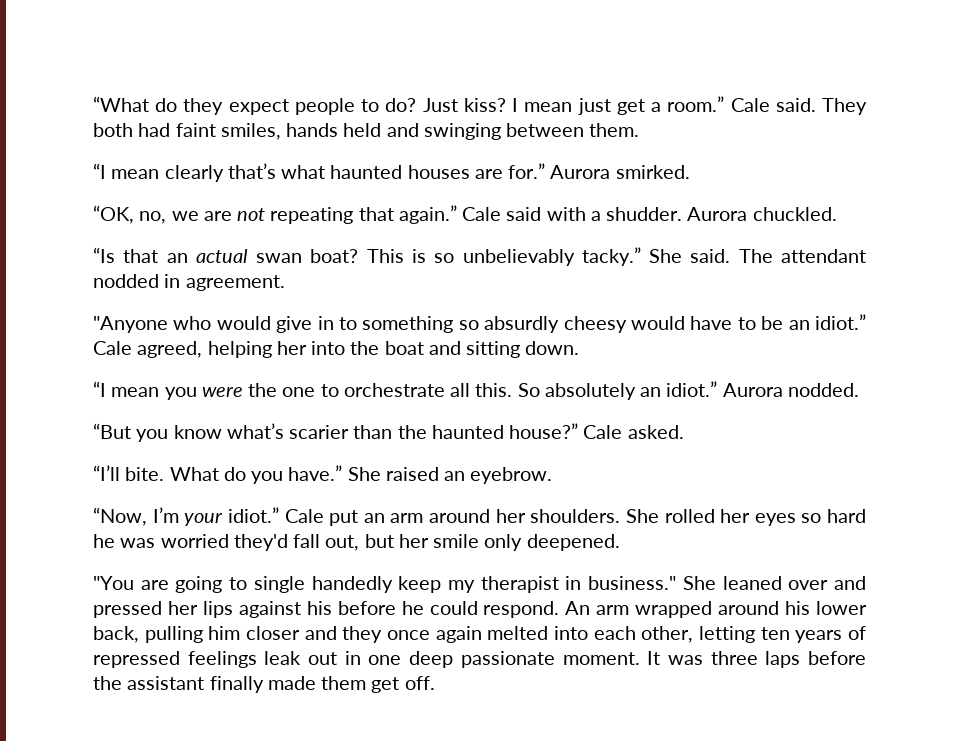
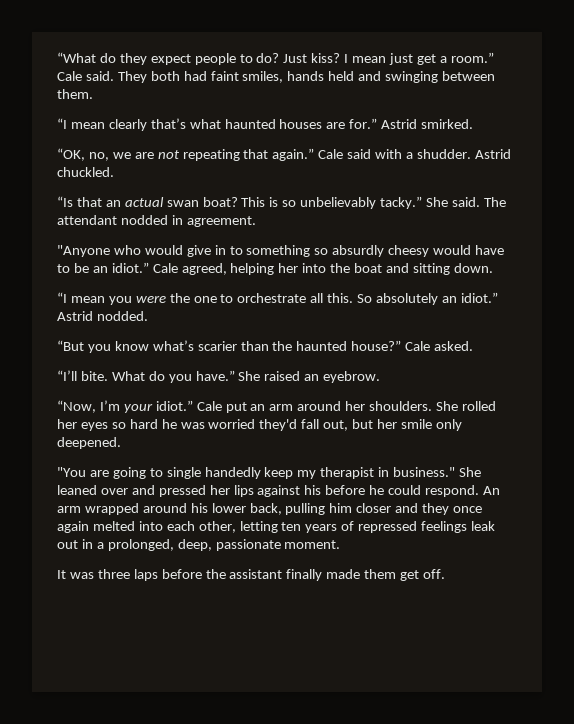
[550,165,611,179] Aurora -> [381,119,418,129] Astrid
[687,207,748,221] Aurora -> [474,149,511,159] Astrid
[722,383,783,397] Aurora -> [57,311,93,321] Astrid
[368,651,454,668] one deep -> [96,539,212,551] a prolonged, deep,
(640, 658) none -> (341, 544) //

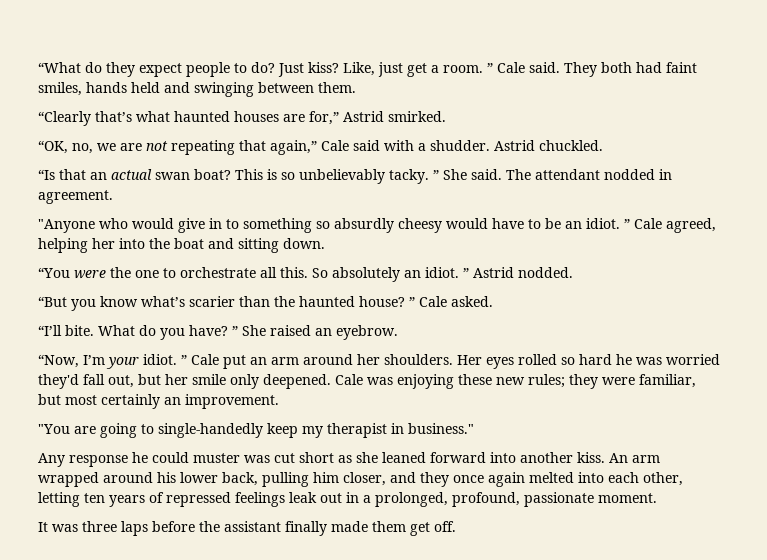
[344,54,387,63] I mean -> [343,62,375,76] Like,
[450,52,494,63] room.” -> [443,63,493,73] room. ”
[57,118,147,131] “I mean clearly -> [38,111,91,126] “Clearly
[349,118,378,129] for.” -> [309,111,339,125] for,”
[272,148,315,161] again.” -> [270,140,317,155] again,”
[380,196,423,209] tacky.” -> [389,169,439,184] tacky. ”
[111,262,149,273] idiot.” -> [586,218,630,229] idiot. ”
[57,292,132,305] “I mean you -> [38,267,70,278] “You
[460,292,498,303] idiot.” -> [425,267,469,278] idiot. ”
[351,340,402,351] house?” -> [359,296,415,307] house? ”
[195,370,235,381] have.” -> [189,325,238,336] have? ”
[155,400,193,411] idiot.” -> [143,354,187,365] idiot. ”
[436,401,496,411] [57,419,108,431] She rolled her eyes -> [457,354,557,369] Her eyes rolled
(121, 443) none -> [335,374,696,389] [38,394,279,409] Cale was enjoying these new rules; they were familiar, but most certainly an improvement.
[166,467,261,479] single handedly -> [158,423,263,438] single-handedly
[459,467,482,477] [57,485,480,497] She leaned over and pressed her lips against his before he could respond. -> [38,452,605,467] // Any response he could muster was cut short as she leaned forward into another kiss.
[356,503,392,513] closer -> [343,472,386,486] closer,
[177,539,212,551] deep, -> [452,492,520,507] profound,

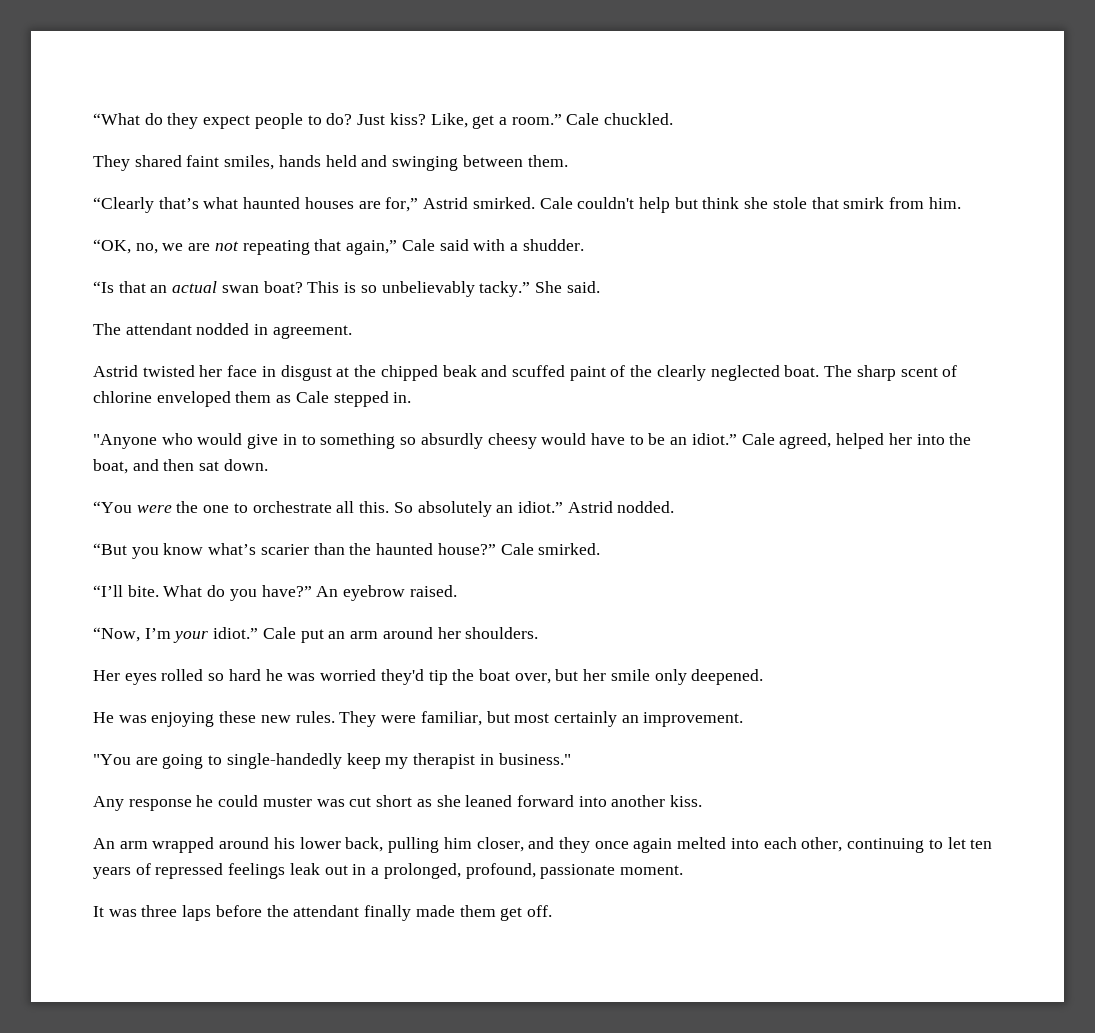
[378,62,403,77] just -> (468, 120) none
[443,62,662,77] room. ” Cale said. They both had -> [511,113,674,125] [93,155,182,171] room.” Cale chuckled. // They shared
(446, 116) none -> [539,197,961,213] Cale couldn't help but think she stole that smirk from him.
[494,140,603,151] Astrid chuckled. -> (584, 245) none
[389,169,439,184] tacky. ” -> [479,281,531,297] tacky.”
(502, 174) none -> (600, 287) //
(113, 197) none -> [93,365,958,381] [93,391,412,407] // Astrid twisted her face in disgust at the chipped beak and scuffed paint of the clearly neglected boat. The sharp scent of chlorine enveloped them as Cale stepped in.
[586,218,630,229] idiot. ” -> [691,433,737,445] idiot.”
[38,238,88,253] helping -> [836,433,885,449] helped
[174,238,279,253] boat and sitting -> [93,459,220,474] boat, and then sat
[425,267,469,278] idiot. ” -> [517,501,563,513] idiot.”
[359,296,493,307] house? ” Cale asked. -> [437,543,601,555] house?” Cale smirked.
[189,325,398,340] have? ” She raised an eyebrow. -> [261,585,457,601] have?” An eyebrow raised.
[143,354,187,365] idiot. ” -> [213,627,259,639] idiot.”
(453, 359) none -> (539, 633) //
[83,374,134,388] fall out, -> [428,669,551,685] tip the boat over,
[335,374,363,385] Cale -> [93,712,114,723] // He
[528,374,598,389] rules; they -> [295,711,377,727] rules. They
(605, 457) none -> (703, 801) //
[38,492,80,507] letting -> [847,837,966,853] continuing to let
[224,521,281,532] assistant -> [293,905,360,917] attendant

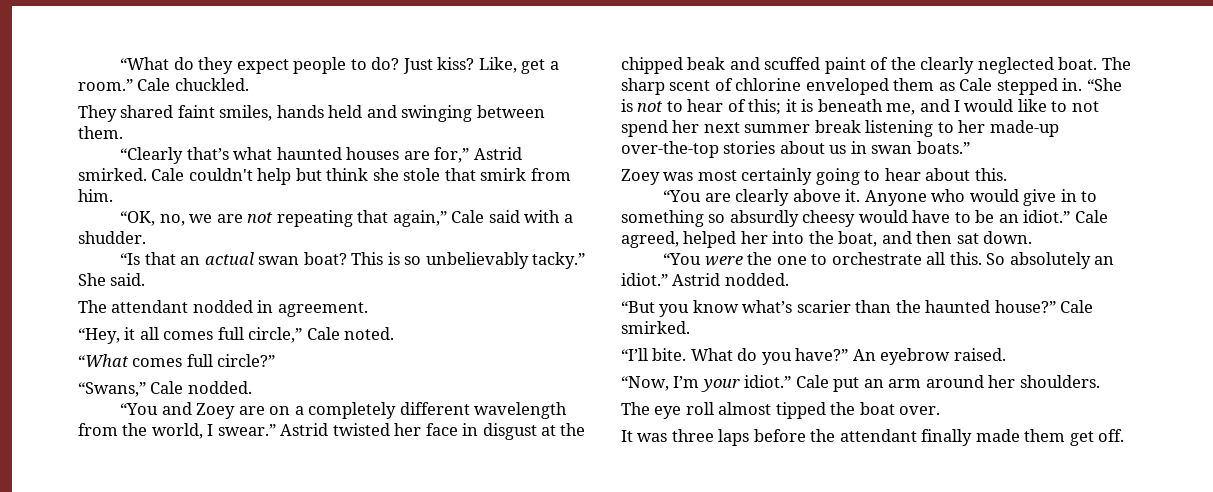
(352, 332) none -> [78,327,395,344] [78,354,276,367] [78,381,252,397] [120,402,568,419] [78,423,276,439] “Hey, it all comes full circle,” Cale noted. // “What comes full circle?” // “Swans,” Cale nodded. // “You and Zoey are on a completely different wavelength from the world, I swear.”
[93,434,157,449] // "Anyone -> [1086,78,1122,91] [621,99,1099,115] [621,120,1059,137] [621,141,970,158] [621,168,1007,185] [663,189,927,206] “She is not to hear of this; it is beneath me, and I would like to not spend her next summer break listening to her made-up over-the-top stories about us in swan boats.” // Zoey was most certainly going to hear about this. // “You are clearly above it. Anyone
[93,669,764,685] [93,711,744,727] [93,753,571,769] [93,795,703,811] [93,837,993,853] [93,863,683,879] Her eyes rolled so hard he was worried they'd tip the boat over, but her smile only deepened. // He was enjoying these new rules. They were familiar, but most certainly an improvement. // "You are going to single-handedly keep my therapist in business." // Any response he could muster was cut short as she leaned forward into another kiss. // An arm wrapped around his lower back, pulling him closer, and they once again melted into each other, continuing to let ten years of repressed feelings leak out in a prolonged, profound, passionate moment. -> [621,402,941,419] The eye roll almost tipped the boat over.

